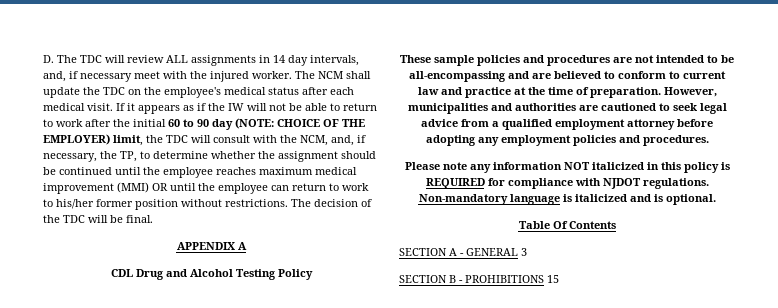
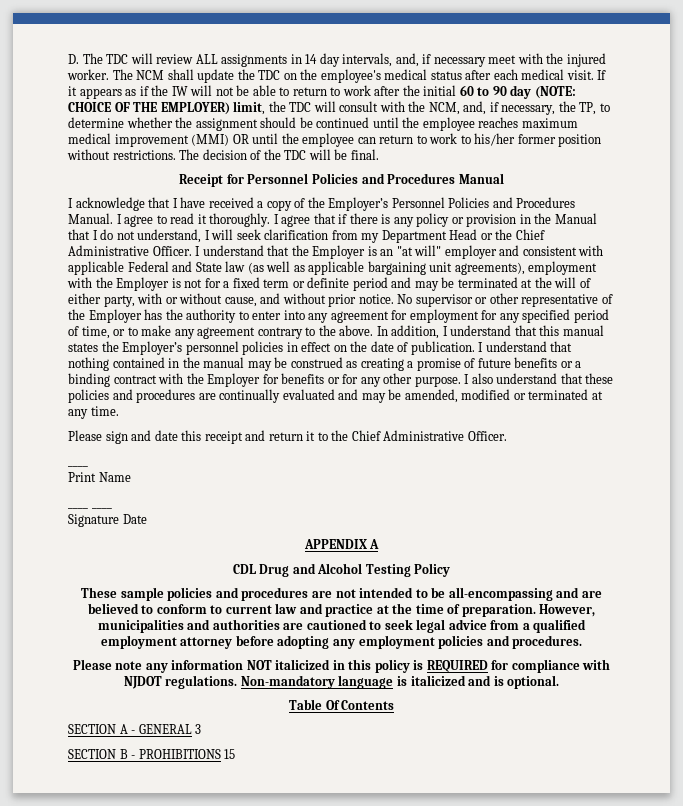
(153, 219) none -> [179,173,504,187] [68,197,576,211] [68,213,597,227] [68,229,545,243] [68,245,604,259] [68,261,598,275] [67,277,591,291] [68,293,613,307] [68,309,609,323] [68,325,604,339] [68,341,573,355] [68,357,582,371] [68,373,614,387] [68,389,603,403] [68,406,119,419] [68,430,507,444] [68,465,88,467] [68,472,131,482] [68,507,112,509] [68,514,147,527] // Receipt for Personnel Policies and Procedures Manual // I acknowledge that I have received a copy of the Employer’s Personnel Policies and Procedures Manual. I agree to read it thoroughly. I agree that if there is any policy or provision in the Manual that I do not understand, I will seek clarification from my Department Head or the Chief Administrative Officer. I understand that the Employer is an "at will" employer and consistent with applicable Federal and State law (as well as applicable bargaining unit agreements), employment with the Employer is not for a fixed term or definite period and may be terminated at the will of either party, with or without cause, and without prior notice. No supervisor or other representative of the Employer has the authority to enter into any agreement for employment for any specified period of time, or to make any agreement contrary to the above. In addition, I understand that this manual states the Employer’s personnel policies in effect on the date of publication. I understand that nothing contained in the manual may be construed as creating a promise of future benefits or a binding contract with the Employer for benefits or for any other purpose. I also understand that these policies and procedures are continually evaluated and may be amended, modified or terminated at any time. // Please sign and date this receipt and return it to the Chief Administrative Officer. // ____ // Print Name // ____ ____ // Signature Date

